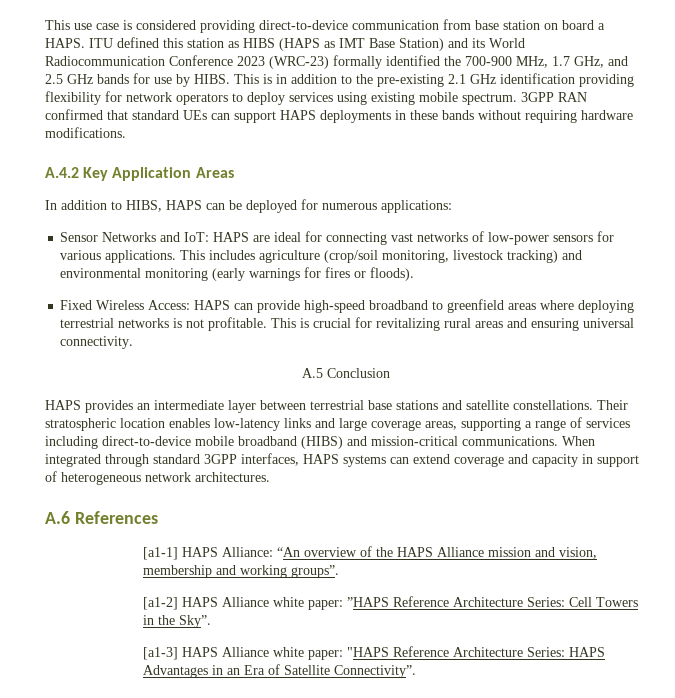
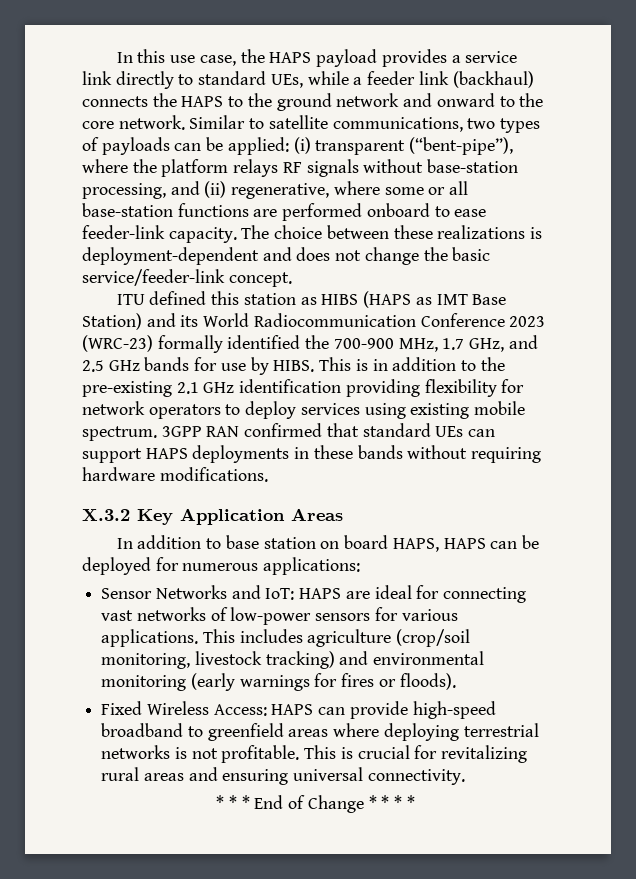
[45,19,605,33] [45,38,85,48] This use case is considered providing direct-to-device communication from base station on board a HAPS. -> [116,49,518,67] [82,71,534,89] [82,93,544,111] [82,115,541,133] [82,137,514,155] [82,159,519,177] [82,181,469,199] [82,203,487,221] [82,225,543,243] [82,247,491,265] [82,269,292,287] In this use case, the HAPS payload provides a service link directly to standard UEs, while a feeder link (backhaul) connects the HAPS to the ground network and onward to the core network. Similar to satellite communications, two types of payloads can be applied: (i) transparent (“bent-pipe”), where the platform relays RF signals without base-station processing, and (ii) regenerative, where some or all base-station functions are performed onboard to ease feeder-link capacity. The choice between these realizations is deployment-dependent and does not change the basic service/feeder-link concept. //
[45,167,79,178] A.4.2 -> [82,509,130,521] X.3.2
[126,200,162,212] HIBS, -> [225,535,439,552] base station on board HAPS,
[301,368,390,378] [45,400,628,413] [45,417,630,431] [45,436,595,449] [45,453,639,467] [45,471,270,485] [45,511,158,524] [143,546,598,560] [143,565,340,578] [143,596,639,610] [143,615,212,628] [143,646,606,660] [143,664,417,678] A.5 Conclusion // HAPS provides an intermediate layer between terrestrial base stations and satellite constellations. Their stratospheric location enables low‑latency links and large coverage areas, supporting a range of services including direct‑to‑device mobile broadband (HIBS) and mission‑critical communications. When integrated through standard 3GPP interfaces, HAPS systems can extend coverage and capacity in support of heterogeneous network architectures. // A.6 References // [a1-1] HAPS Alliance: “An overview of the HAPS Alliance mission and vision, membership and working groups”. // [a1-2] HAPS Alliance white paper: ”HAPS Reference Architecture Series: Cell Towers in the Sky”. // [a1-3] HAPS Alliance white paper: "HAPS Reference Architecture Series: HAPS Advantages in an Era of Satellite Connectivity”. -> [216,795,415,813] * * * End of Change * * * *

